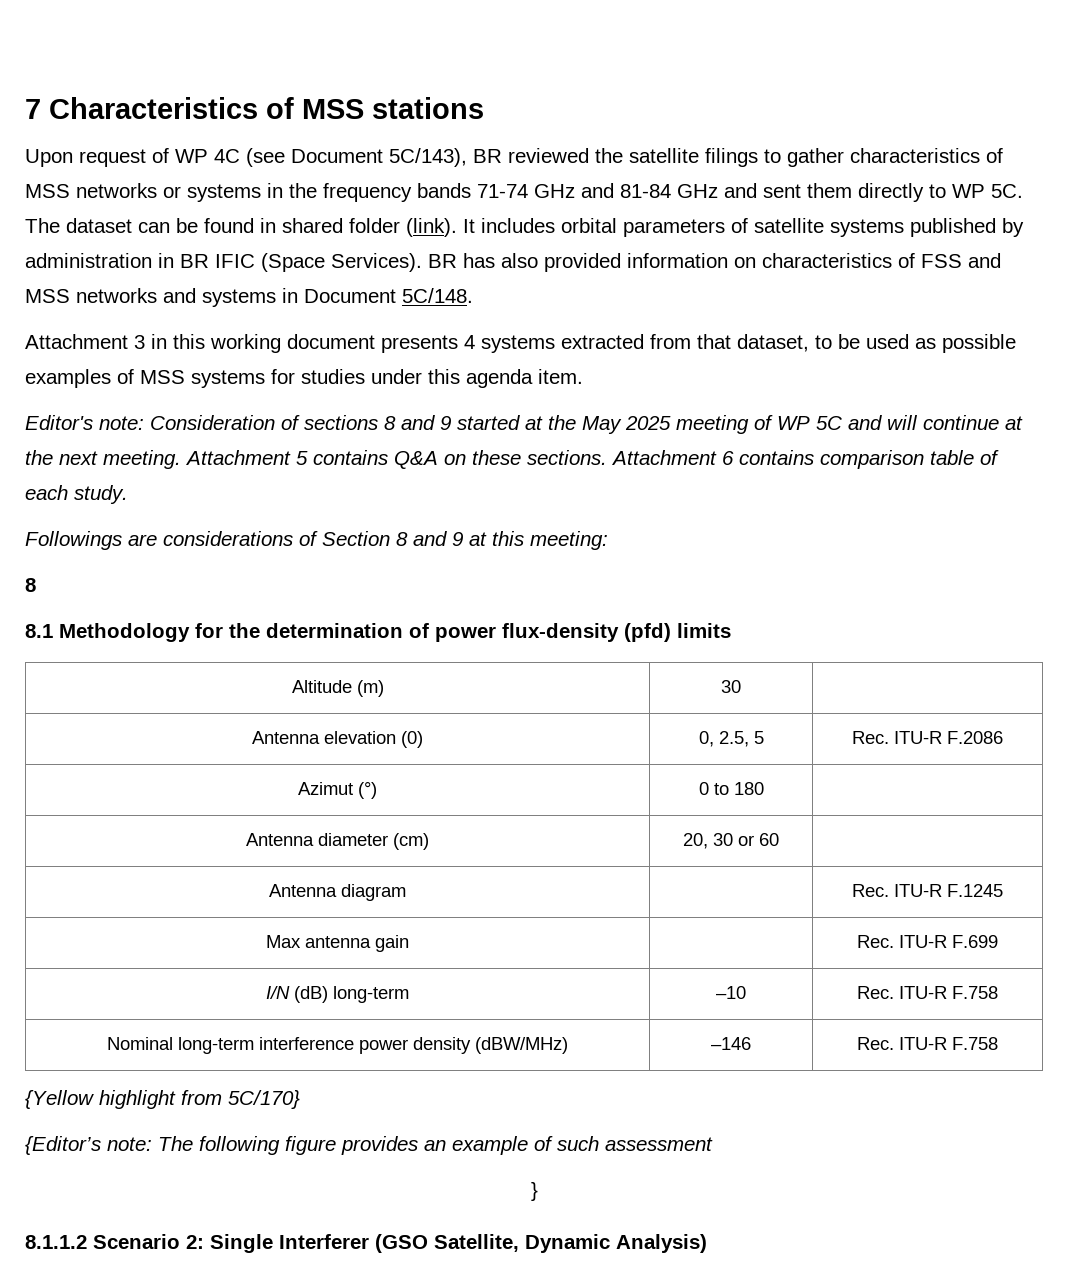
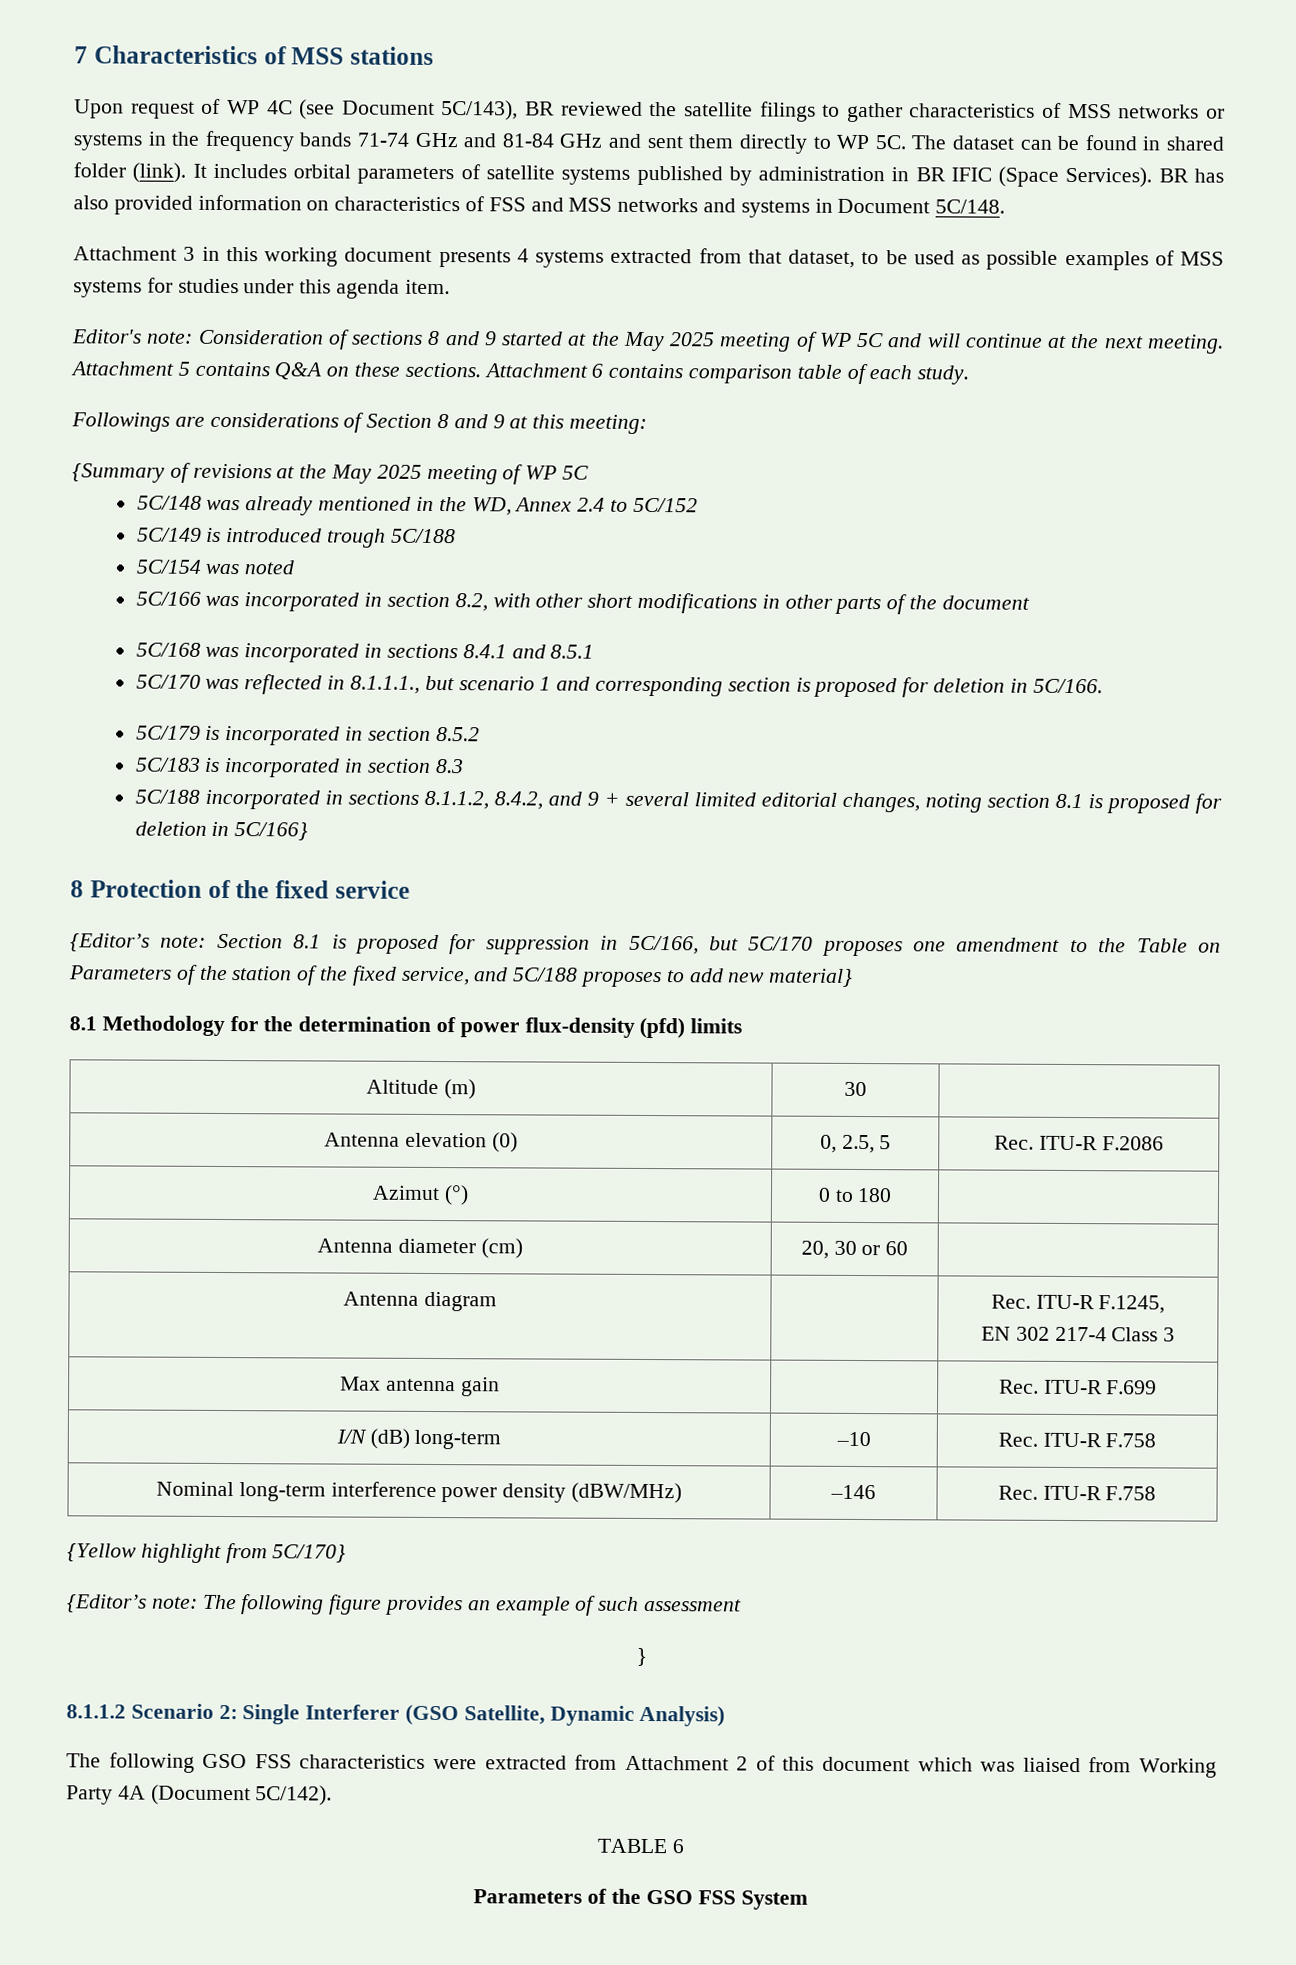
[25,578,36,592] 8 -> [72,462,590,485] [136,495,698,516] [136,527,456,548] [135,559,295,575] [135,591,1030,615] [135,642,595,663] [135,674,1103,698] [135,725,480,746] [134,757,464,778] [134,789,1222,814] [134,821,309,841] [70,879,410,899] [70,933,1222,957] [69,964,854,988] {Summary of revisions at the May 2025 meeting of WP 5C // 5C/148 was already mentioned in the WD, Annex 2.4 to 5C/152 // 5C/149 is introduced trough 5C/188 // 5C/154 was noted // 5C/166 was incorporated in section 8.2, with other short modifications in other parts of the document // 5C/168 was incorporated in sections 8.4.1 and 8.5.1 // 5C/170 was reflected in 8.1.1.1., but scenario 1 and corresponding section is proposed for deletion in 5C/166. // 5C/179 is incorporated in section 8.5.2 // 5C/183 is incorporated in section 8.3 // 5C/188 incorporated in sections 8.1.1.2, 8.4.2, and 9 + several limited editorial changes, noting section 8.1 is proposed for deletion in 5C/166} // 8 Protection of the fixed service // {Editor’s note: Section 8.1 is proposed for suppression in 5C/166, but 5C/170 proposes one amendment to the Table on Parameters of the station of the fixed service, and 5C/188 proposes to add new material}
[947,884,1003,897] F.1245 -> [1098,1295,1166,1314] [980,1326,1176,1342] F.1245, // EN 302 217-4 Class 3
(707, 1243) none -> [66,1752,1217,1778] [66,1784,333,1806] [597,1838,684,1854] [473,1888,808,1910] // The following GSO FSS characteristics were extracted from Attachment 2 of this document which was liaised from Working Party 4A (Document 5C/142). // TABLE 6 // Parameters of the GSO FSS System

